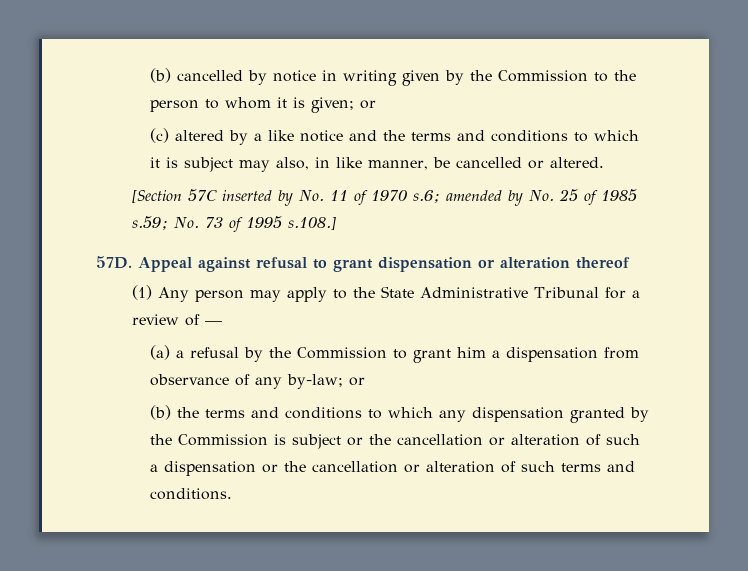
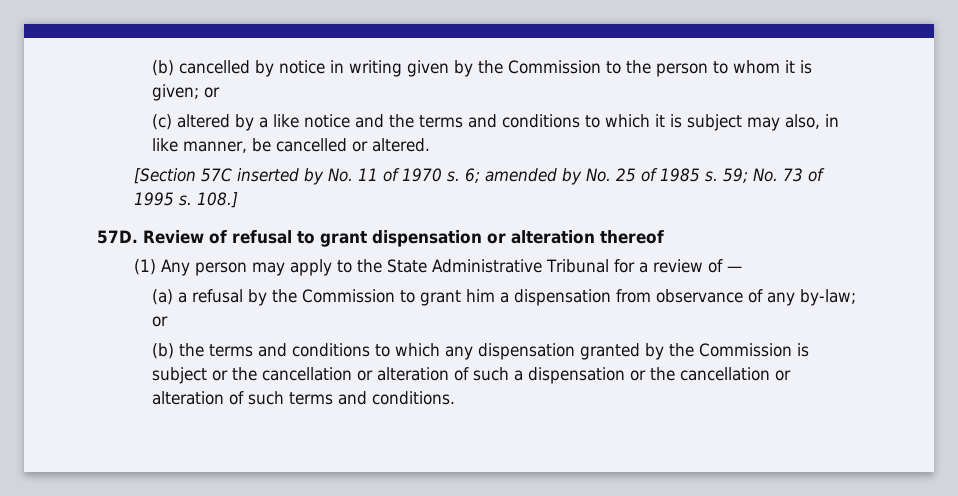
[413,190,441,203] s.6; -> [446,168,480,183] s. 6;
[132,216,169,230] s.59; -> [704,168,748,183] s. 59;
[288,216,337,230] s.108.] -> [178,192,238,208] s. 108.]
[138,257,251,272] Appeal against -> [143,230,227,244] Review of

